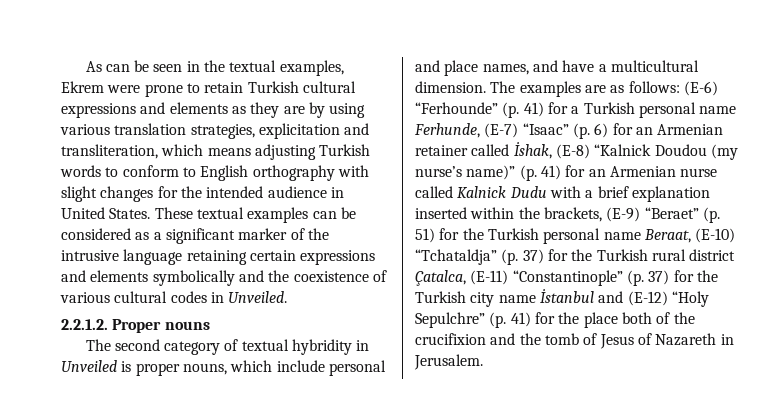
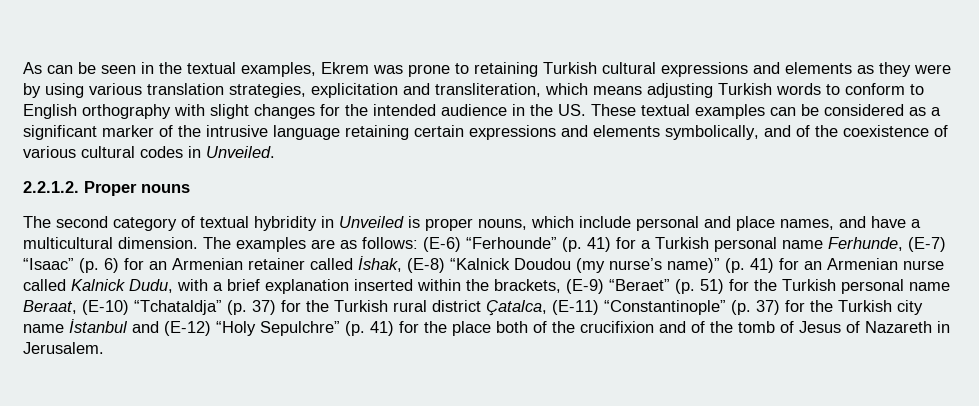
[107,85,141,93] were -> [373,65,403,74] was
[204,82,244,93] retain -> [474,62,538,77] retaining
[283,106,305,114] are -> [914,64,951,74] were
[61,207,151,219] United States. -> [530,104,586,116] the US.
[152,270,264,286] symbolically and -> [665,125,810,140] symbolically, and of
[509,186,547,198] Dudu -> [129,279,173,293] Dudu,
(516, 339) none -> [691,321,705,333] of

